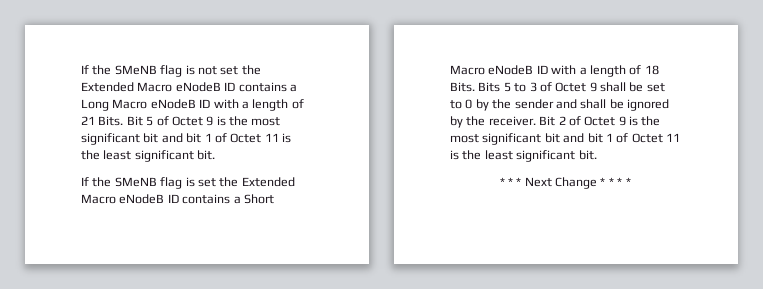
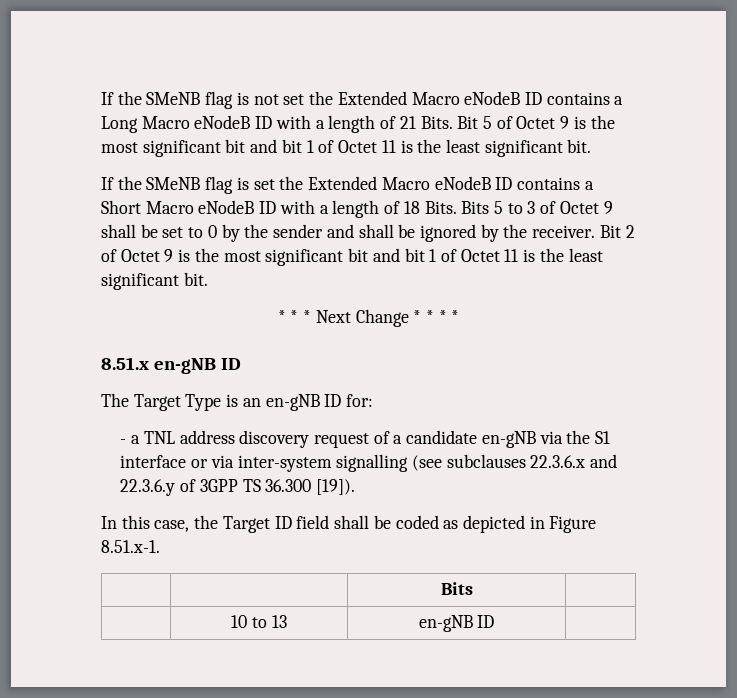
(631, 181) none -> [101,357,242,374] [101,393,374,411] [120,430,611,448] [120,454,618,472] [120,479,355,496] [101,515,597,533] [101,540,160,553] [440,582,473,595] [231,615,287,628] [418,615,495,632] // 8.51.x en-gNB ID // The Target Type is an en-gNB ID for: // - a TNL address discovery request of a candidate en-gNB via the S1 interface or via inter-system signalling (see subclauses 22.3.6.x and 22.3.6.y of 3GPP TS 36.300 [19]). // In this case, the Target ID field shall be coded as depicted in Figure 8.51.x-1. // | | Bits | // | 10 to 13 | en-gNB ID |

